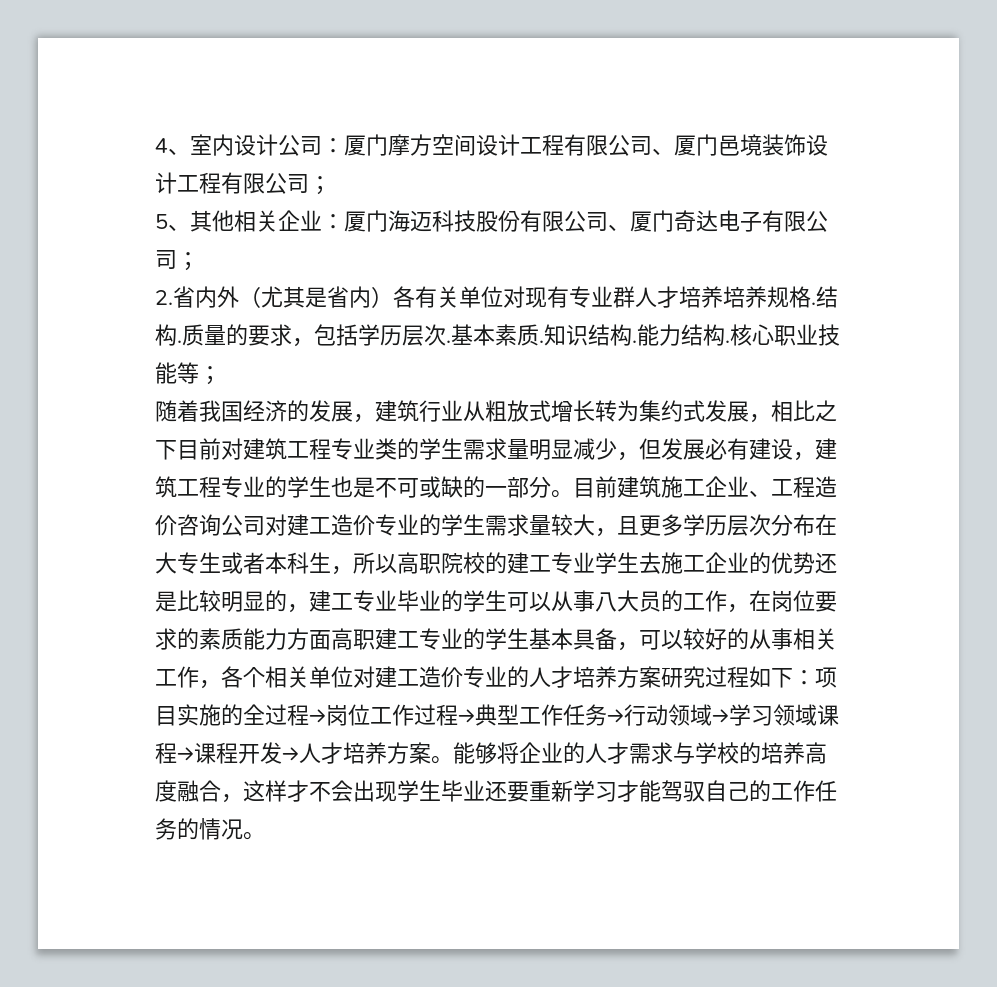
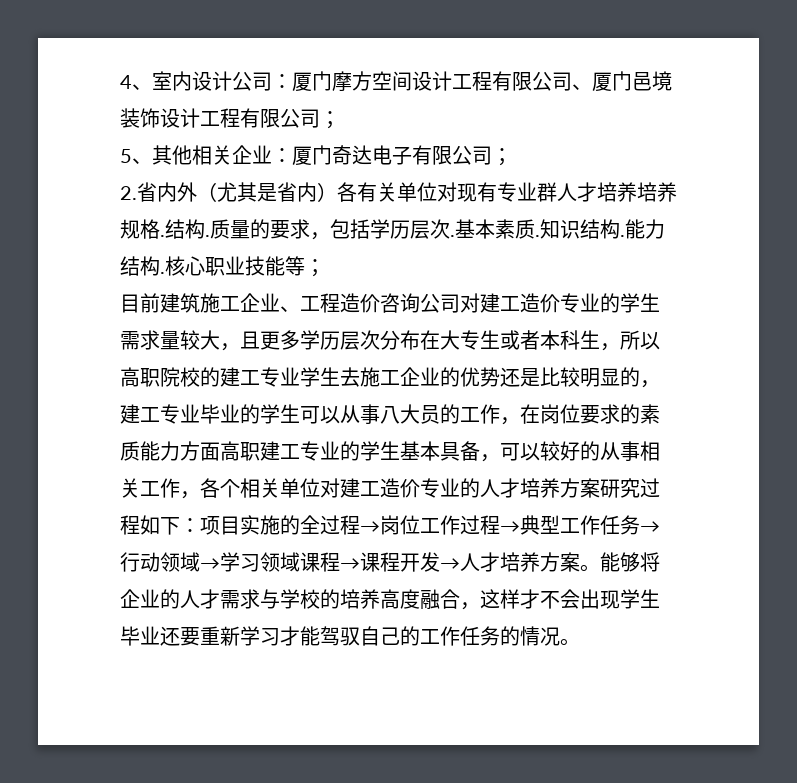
[388,210,674,232] 海迈科技股份有限公司、厦门 -> (332, 155) none
[155,400,837,423] [155,438,837,461] [155,476,573,498] 随着我国经济的发展，建筑行业从粗放式增长转为集约式发展，相比之下目前对建筑工程专业类的学生需求量明显减少，但发展必有建设，建筑工程专业的学生也是不可或缺的一部分。 -> (325, 268) none

